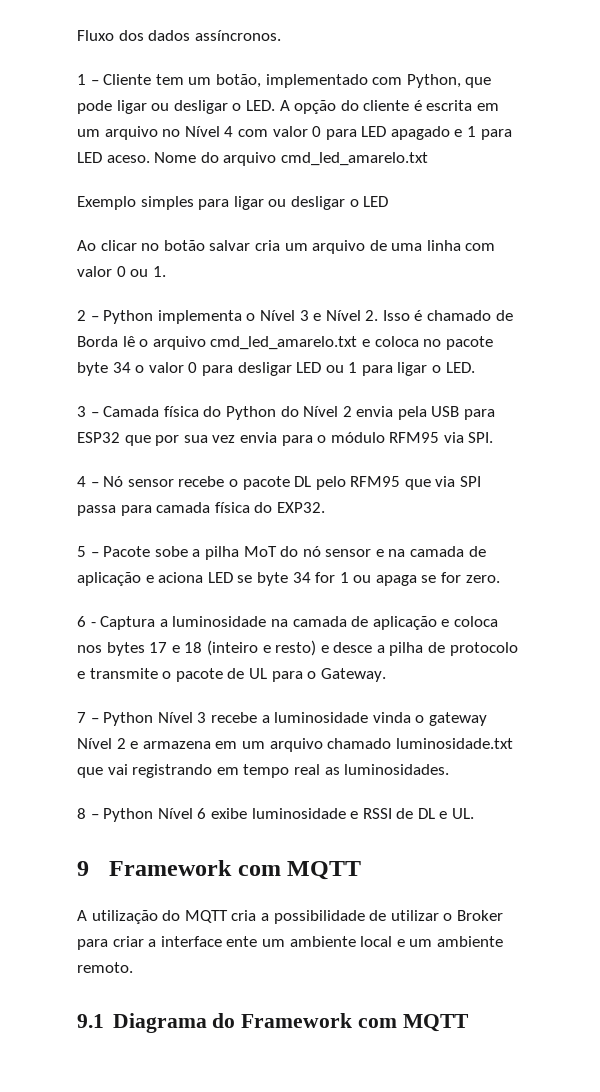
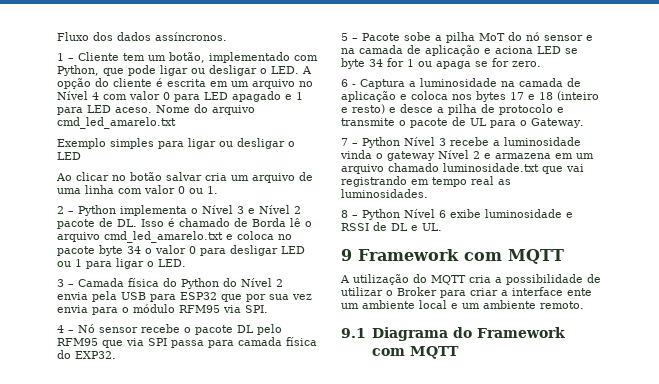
[365,310,379,321] 2. -> [294,206,301,214] [57,218,137,229] 2 pacote de DL.

